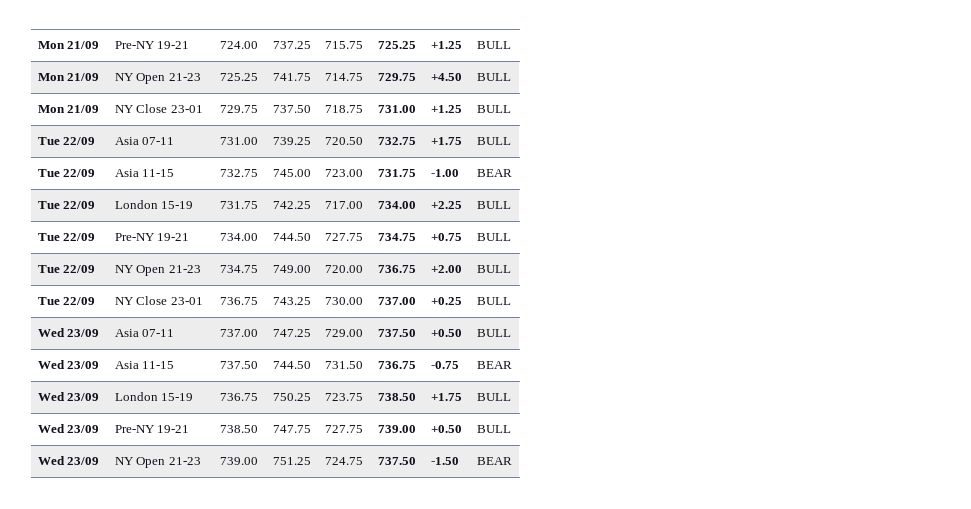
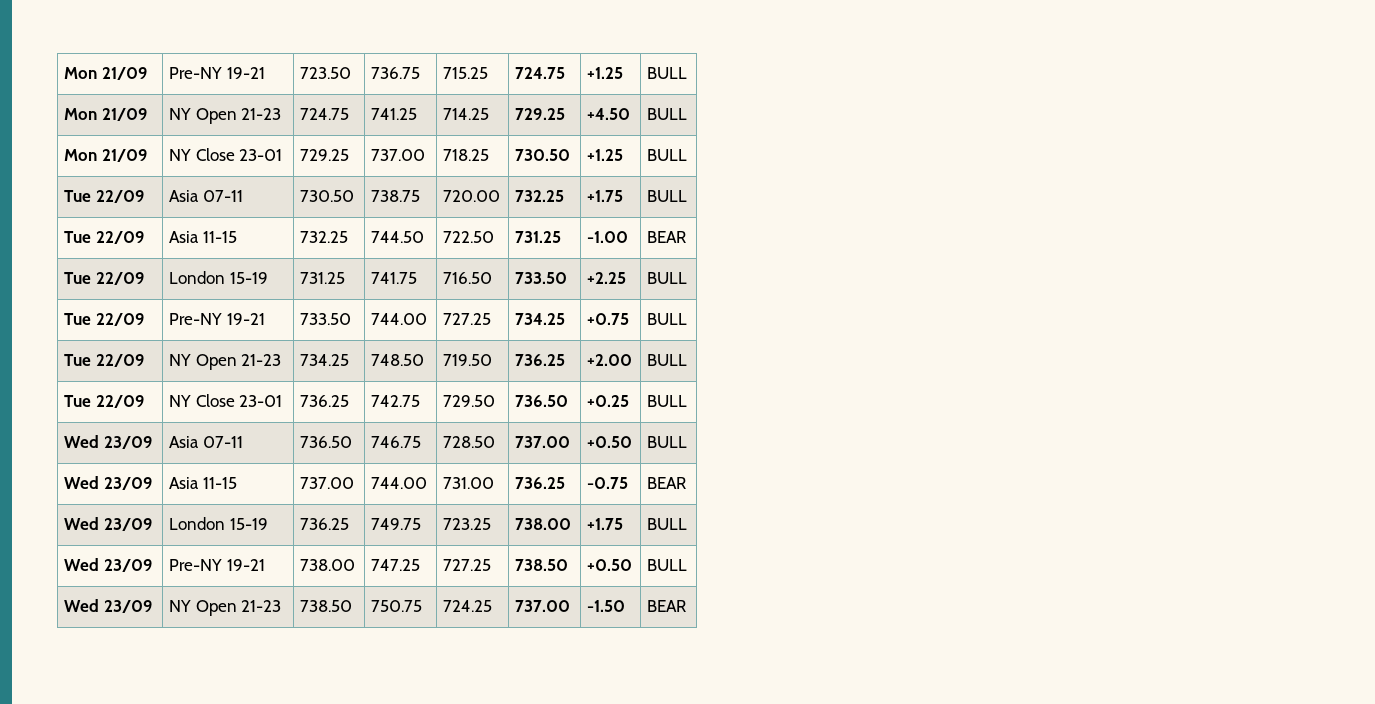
[219,41,258,49] [272,41,311,49] [324,41,363,49] [377,41,416,49] 724.00 | 737.25 | 715.75 | 725.25 -> [300,67,352,79] [371,67,421,79] [443,67,489,79] [515,67,566,79] 723.50 | 736.75 | 715.25 | 724.75
[219,73,258,81] [272,73,311,81] [324,73,363,81] [377,73,416,81] 725.25 | 741.75 | 714.75 | 729.75 -> [300,108,350,120] [371,108,418,120] [443,108,490,120] [515,108,566,120] 724.75 | 741.25 | 714.25 | 729.25
[219,105,258,113] [272,105,311,113] [324,105,363,113] [377,105,416,113] 729.75 | 737.50 | 718.75 | 731.00 -> [300,149,350,161] [371,149,426,161] [443,149,490,161] [515,149,571,161] 729.25 | 737.00 | 718.25 | 730.50
[219,137,258,145] [272,137,311,145] [324,137,363,145] [377,137,416,145] 731.00 | 739.25 | 720.50 | 732.75 -> [300,190,355,202] [371,190,421,202] [443,190,501,202] [515,190,565,202] 730.50 | 738.75 | 720.00 | 732.25
[219,169,258,177] [272,169,311,177] [324,169,363,177] [377,169,416,177] 732.75 | 745.00 | 723.00 | 731.75 -> [300,231,349,243] [371,231,425,243] [443,231,495,243] [515,231,562,243] 732.25 | 744.50 | 722.50 | 731.25
[219,201,258,209] [272,201,311,209] [324,201,363,209] [377,201,416,209] 731.75 | 742.25 | 717.00 | 734.00 -> [300,272,346,284] [371,272,418,284] [443,272,493,284] [515,272,568,284] 731.25 | 741.75 | 716.50 | 733.50
[219,233,258,241] [272,233,311,241] [324,233,363,241] [377,233,416,241] 734.00 | 744.50 | 727.75 | 734.75 -> [300,313,352,325] [371,313,428,325] [443,313,492,325] [515,313,566,325] 733.50 | 744.00 | 727.25 | 734.25
[219,265,258,273] [272,265,311,273] [324,265,363,273] [377,265,416,273] 734.75 | 749.00 | 720.00 | 736.75 -> [300,354,350,366] [371,354,425,366] [443,354,493,366] [515,354,566,366] 734.25 | 748.50 | 719.50 | 736.25
[219,297,258,305] [272,297,311,305] [324,297,363,305] [377,297,416,305] 736.75 | 743.25 | 730.00 | 737.00 -> [300,395,350,407] [371,395,421,407] [443,395,496,407] [515,395,569,407] 736.25 | 742.75 | 729.50 | 736.50
[219,329,258,337] [272,329,311,337] [324,329,363,337] [377,329,416,337] 737.00 | 747.25 | 729.00 | 737.50 -> [300,436,353,448] [371,436,422,448] [443,436,496,448] [515,436,571,448] 736.50 | 746.75 | 728.50 | 737.00
[219,361,258,369] [272,361,311,369] [324,361,363,369] [377,361,416,369] 737.50 | 744.50 | 731.50 | 736.75 -> [300,477,355,489] [371,477,428,489] [443,477,495,489] [515,477,566,489] 737.00 | 744.00 | 731.00 | 736.25
[219,393,258,401] [272,393,311,401] [324,393,363,401] [377,393,416,401] 736.75 | 750.25 | 723.75 | 738.50 -> [300,518,350,530] [371,518,422,530] [443,518,492,530] [515,518,572,530] 736.25 | 749.75 | 723.25 | 738.00
[219,425,258,433] [272,425,311,433] [324,425,363,433] [377,425,416,433] 738.50 | 747.75 | 727.75 | 739.00 -> [300,559,356,571] [371,559,421,571] [443,559,492,571] [515,559,569,571] 738.00 | 747.25 | 727.25 | 738.50
[219,457,258,465] [272,457,311,465] [324,457,363,465] [377,457,416,465] 739.00 | 751.25 | 724.75 | 737.50 -> [300,600,353,612] [371,600,423,612] [443,600,493,612] [515,600,571,612] 738.50 | 750.75 | 724.25 | 737.00

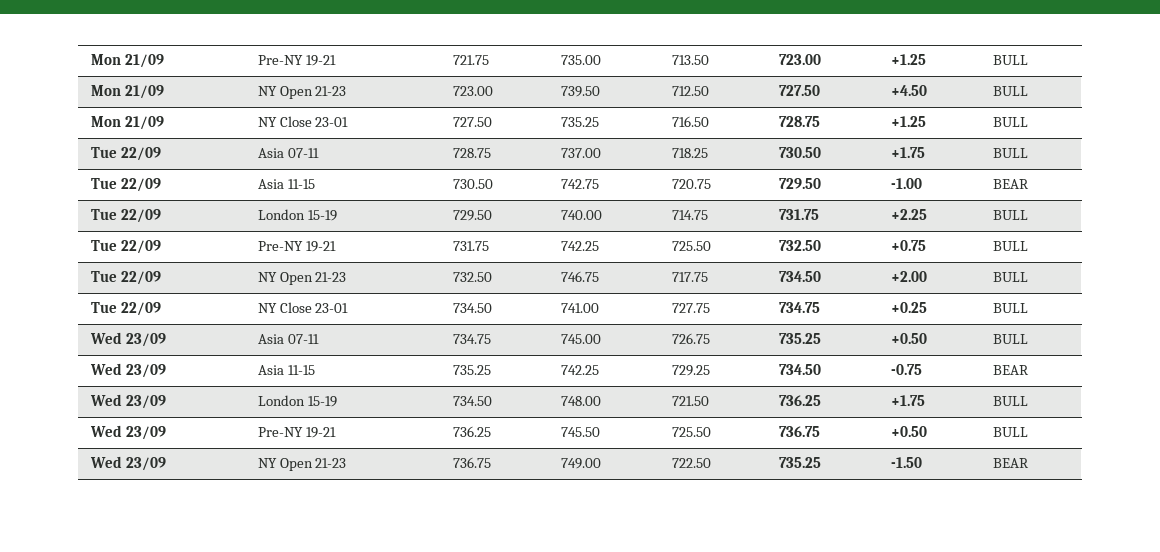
[300,67,352,79] [371,67,421,79] [443,67,489,79] [515,67,566,79] 723.50 | 736.75 | 715.25 | 724.75 -> [452,55,489,65] [560,55,601,65] [671,55,709,65] [778,54,821,65] 721.75 | 735.00 | 713.50 | 723.00
[300,108,350,120] [371,108,418,120] [443,108,490,120] [515,108,566,120] 724.75 | 741.25 | 714.25 | 729.25 -> [452,86,493,96] [560,86,600,97] [671,86,709,96] [778,85,820,96] 723.00 | 739.50 | 712.50 | 727.50
[300,149,350,161] [371,149,426,161] [443,149,490,161] [515,149,571,161] 729.25 | 737.00 | 718.25 | 730.50 -> [452,117,492,127] [560,117,599,127] [671,116,709,127] [778,116,820,127] 727.50 | 735.25 | 716.50 | 728.75
[300,190,355,202] [371,190,421,202] [443,190,501,202] [515,190,565,202] 730.50 | 738.75 | 720.00 | 732.25 -> [452,148,491,158] [560,148,601,158] [671,148,708,158] [778,147,821,158] 728.75 | 737.00 | 718.25 | 730.50
[300,231,349,243] [371,231,425,243] [443,231,495,243] [515,231,562,243] 732.25 | 744.50 | 722.50 | 731.25 -> [452,179,493,189] [560,179,599,189] [671,179,711,189] [778,178,821,189] 730.50 | 742.75 | 720.75 | 729.50
[300,272,346,284] [371,272,418,284] [443,272,493,284] [515,272,568,284] 731.25 | 741.75 | 716.50 | 733.50 -> [452,210,492,221] [560,210,602,220] [671,210,708,220] [778,209,819,220] 729.50 | 740.00 | 714.75 | 731.75
[300,313,352,325] [371,313,428,325] [443,313,492,325] [515,313,566,325] 733.50 | 744.00 | 727.25 | 734.25 -> [452,241,489,251] [560,241,599,251] [671,241,711,251] [778,240,821,251] 731.75 | 742.25 | 725.50 | 732.50
[300,354,350,366] [371,354,425,366] [443,354,493,366] [515,354,566,366] 734.25 | 748.50 | 719.50 | 736.25 -> [452,272,492,282] [560,271,599,282] [671,272,708,282] [778,271,821,282] 732.50 | 746.75 | 717.75 | 734.50
[300,395,350,407] [371,395,421,407] [443,395,496,407] [515,395,569,407] 736.25 | 742.75 | 729.50 | 736.50 -> [452,303,492,313] [560,303,599,313] [671,303,710,313] [778,302,820,313] 734.50 | 741.00 | 727.75 | 734.75
[300,436,353,448] [371,436,422,448] [443,436,496,448] [515,436,571,448] 736.50 | 746.75 | 728.50 | 737.00 -> [452,334,491,344] [560,334,601,344] [671,333,710,344] [778,333,821,344] 734.75 | 745.00 | 726.75 | 735.25
[300,477,355,489] [371,477,428,489] [443,477,495,489] [515,477,566,489] 737.00 | 744.00 | 731.00 | 736.25 -> [452,365,491,375] [560,365,599,375] [671,365,710,376] [778,364,821,375] 735.25 | 742.25 | 729.25 | 734.50
[300,518,350,530] [371,518,422,530] [443,518,492,530] [515,518,572,530] 736.25 | 749.75 | 723.25 | 738.00 -> [452,396,492,406] [560,396,601,406] [671,396,709,406] [778,395,821,406] 734.50 | 748.00 | 721.50 | 736.25
[300,559,356,571] [371,559,421,571] [443,559,492,571] [515,559,569,571] 738.00 | 747.25 | 727.25 | 738.50 -> [452,426,491,437] [560,427,600,437] [671,427,711,437] [778,426,820,437] 736.25 | 745.50 | 725.50 | 736.75
[300,600,353,612] [371,600,423,612] [443,600,493,612] [515,600,571,612] 738.50 | 750.75 | 724.25 | 737.00 -> [452,457,491,468] [560,458,601,469] [671,458,711,468] [778,457,821,468] 736.75 | 749.00 | 722.50 | 735.25

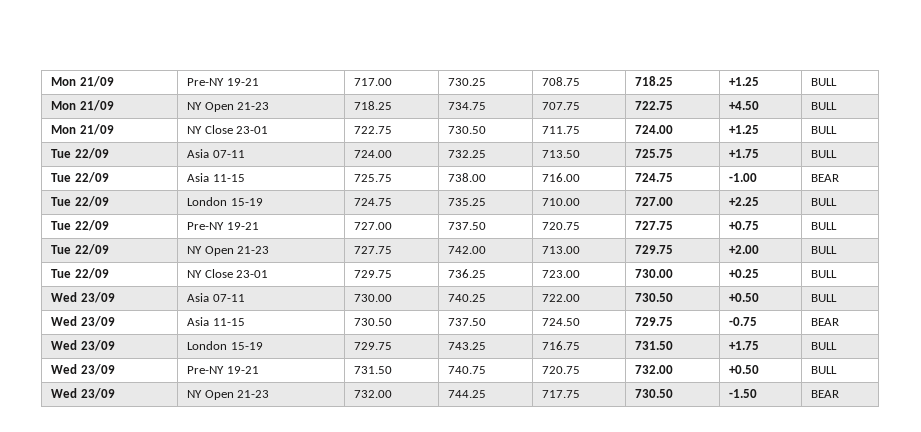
[452,55,489,65] [560,55,601,65] [671,55,709,65] [778,54,821,65] 721.75 | 735.00 | 713.50 | 723.00 -> [354,78,393,86] [448,78,487,86] [542,77,581,86] [635,76,674,86] 717.00 | 730.25 | 708.75 | 718.25
[452,86,493,96] [560,86,600,97] [671,86,709,96] [778,85,820,96] 723.00 | 739.50 | 712.50 | 727.50 -> [354,101,393,110] [448,102,487,110] [542,102,581,110] [635,101,674,110] 718.25 | 734.75 | 707.75 | 722.75
[452,117,492,127] [560,117,599,127] [671,116,709,127] [778,116,820,127] 727.50 | 735.25 | 716.50 | 728.75 -> [354,126,393,134] [448,126,487,134] [542,126,581,134] [635,125,674,134] 722.75 | 730.50 | 711.75 | 724.00
[452,148,491,158] [560,148,601,158] [671,148,708,158] [778,147,821,158] 728.75 | 737.00 | 718.25 | 730.50 -> [354,150,393,158] [448,150,487,158] [542,150,581,158] [635,149,674,158] 724.00 | 732.25 | 713.50 | 725.75
[452,179,493,189] [560,179,599,189] [671,179,711,189] [778,178,821,189] 730.50 | 742.75 | 720.75 | 729.50 -> [354,174,393,182] [448,173,487,182] [542,173,581,182] [635,173,674,182] 725.75 | 738.00 | 716.00 | 724.75
[452,210,492,221] [560,210,602,220] [671,210,708,220] [778,209,819,220] 729.50 | 740.00 | 714.75 | 731.75 -> [354,198,393,206] [448,198,487,206] [542,198,581,206] [635,197,674,206] 724.75 | 735.25 | 710.00 | 727.00
[452,241,489,251] [560,241,599,251] [671,241,711,251] [778,240,821,251] 731.75 | 742.25 | 725.50 | 732.50 -> [354,222,393,230] [448,222,487,230] [542,222,581,230] [635,221,674,230] 727.00 | 737.50 | 720.75 | 727.75
[452,272,492,282] [560,271,599,282] [671,272,708,282] [778,271,821,282] 732.50 | 746.75 | 717.75 | 734.50 -> [354,246,393,254] [448,246,487,254] [542,246,581,254] [635,245,674,254] 727.75 | 742.00 | 713.00 | 729.75
[452,303,492,313] [560,303,599,313] [671,303,710,313] [778,302,820,313] 734.50 | 741.00 | 727.75 | 734.75 -> [354,270,393,278] [448,269,487,278] [542,270,581,278] [635,269,674,278] 729.75 | 736.25 | 723.00 | 730.00
[452,334,491,344] [560,334,601,344] [671,333,710,344] [778,333,821,344] 734.75 | 745.00 | 726.75 | 735.25 -> [354,294,393,302] [448,294,487,302] [542,294,581,302] [635,293,674,302] 730.00 | 740.25 | 722.00 | 730.50
[452,365,491,375] [560,365,599,375] [671,365,710,376] [778,364,821,375] 735.25 | 742.25 | 729.25 | 734.50 -> [354,318,393,326] [448,318,487,326] [542,318,581,326] [635,317,674,326] 730.50 | 737.50 | 724.50 | 729.75
[452,396,492,406] [560,396,601,406] [671,396,709,406] [778,395,821,406] 734.50 | 748.00 | 721.50 | 736.25 -> [354,342,393,350] [448,342,487,350] [542,341,581,350] [635,341,674,350] 729.75 | 743.25 | 716.75 | 731.50
[452,426,491,437] [560,427,600,437] [671,427,711,437] [778,426,820,437] 736.25 | 745.50 | 725.50 | 736.75 -> [354,366,393,374] [448,366,487,374] [542,366,581,374] [635,365,674,374] 731.50 | 740.75 | 720.75 | 732.00
[452,457,491,468] [560,458,601,469] [671,458,711,468] [778,457,821,468] 736.75 | 749.00 | 722.50 | 735.25 -> [354,390,393,398] [448,390,487,398] [542,390,581,398] [635,389,674,398] 732.00 | 744.25 | 717.75 | 730.50

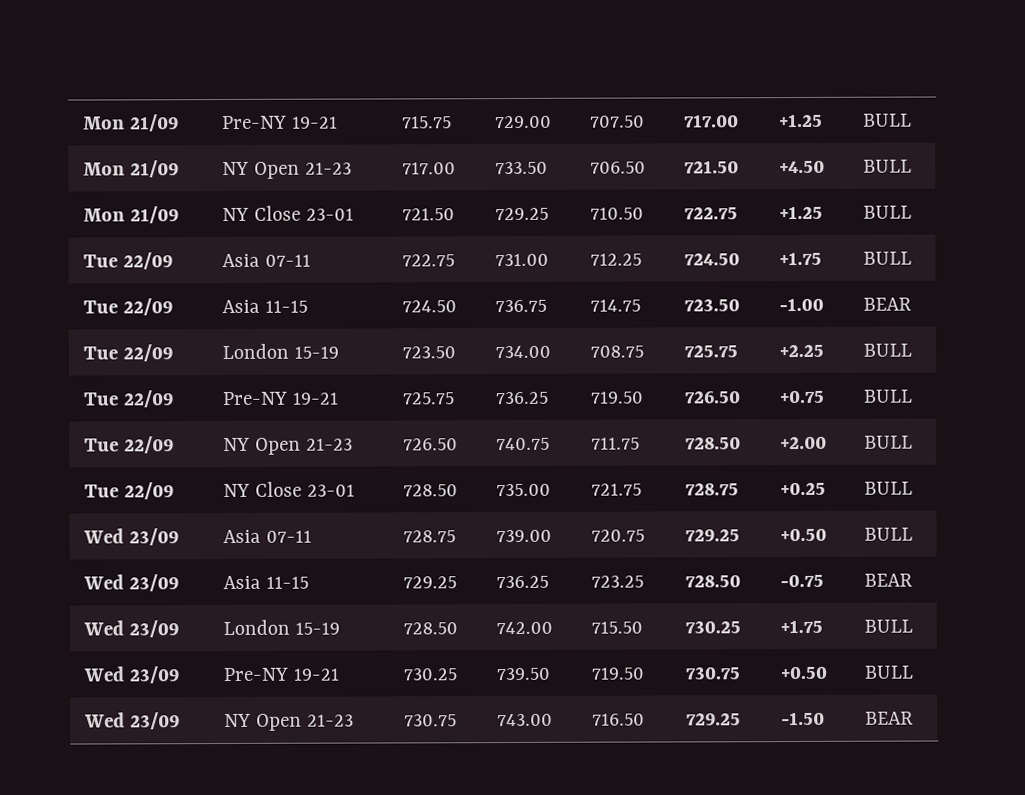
[354,78,393,86] [448,78,487,86] [542,77,581,86] [635,76,674,86] 717.00 | 730.25 | 708.75 | 718.25 -> [402,116,453,129] [495,115,553,129] [590,115,646,128] [684,114,740,128] 715.75 | 729.00 | 707.50 | 717.00
[354,101,393,110] [448,102,487,110] [542,102,581,110] [635,101,674,110] 718.25 | 734.75 | 707.75 | 722.75 -> [402,162,457,175] [495,161,549,175] [590,161,647,174] [684,160,740,174] 717.00 | 733.50 | 706.50 | 721.50
[354,126,393,134] [448,126,487,134] [542,126,581,134] [635,125,674,134] 722.75 | 730.50 | 711.75 | 724.00 -> [402,208,456,221] [495,207,550,221] [590,207,645,220] [684,207,739,220] 721.50 | 729.25 | 710.50 | 722.75
[354,150,393,158] [448,150,487,158] [542,150,581,158] [635,149,674,158] 724.00 | 732.25 | 713.50 | 725.75 -> [402,254,456,267] [495,253,550,267] [590,253,643,266] [684,252,741,266] 722.75 | 731.00 | 712.25 | 724.50
[354,174,393,182] [448,173,487,182] [542,173,581,182] [635,173,674,182] 725.75 | 738.00 | 716.00 | 724.75 -> [402,300,458,313] [495,299,548,313] [590,299,642,312] [684,298,741,312] 724.50 | 736.75 | 714.75 | 723.50
[354,198,393,206] [448,198,487,206] [542,198,581,206] [635,197,674,206] 724.75 | 735.25 | 710.00 | 727.00 -> [402,346,457,359] [495,345,552,359] [590,345,645,358] [684,345,739,358] 723.50 | 734.00 | 708.75 | 725.75
[354,222,393,230] [448,222,487,230] [542,222,581,230] [635,221,674,230] 727.00 | 737.50 | 720.75 | 727.75 -> [402,392,456,405] [495,391,550,405] [590,391,645,404] [684,390,742,404] 725.75 | 736.25 | 719.50 | 726.50
[354,246,393,254] [448,246,487,254] [542,246,581,254] [635,245,674,254] 727.75 | 742.00 | 713.00 | 729.75 -> [403,438,459,451] [496,437,551,451] [591,437,641,450] [685,436,742,450] 726.50 | 740.75 | 711.75 | 728.50
[354,270,393,278] [448,269,487,278] [542,270,581,278] [635,269,674,278] 729.75 | 736.25 | 723.00 | 730.00 -> [403,484,459,497] [496,483,552,497] [591,483,643,496] [685,482,740,496] 728.50 | 735.00 | 721.75 | 728.75
[354,294,393,302] [448,294,487,302] [542,294,581,302] [635,293,674,302] 730.00 | 740.25 | 722.00 | 730.50 -> [403,530,457,543] [496,529,553,543] [591,529,646,542] [685,528,741,542] 728.75 | 739.00 | 720.75 | 729.25
[354,318,393,326] [448,318,487,326] [542,318,581,326] [635,317,674,326] 730.50 | 737.50 | 724.50 | 729.75 -> [403,576,458,589] [496,575,550,589] [591,575,645,588] [685,574,742,588] 729.25 | 736.25 | 723.25 | 728.50
[354,342,393,350] [448,342,487,350] [542,341,581,350] [635,341,674,350] 729.75 | 743.25 | 716.75 | 731.50 -> [403,622,459,635] [496,621,554,635] [591,621,644,634] [685,620,742,634] 728.50 | 742.00 | 715.50 | 730.25
[354,366,393,374] [448,366,487,374] [542,366,581,374] [635,365,674,374] 731.50 | 740.75 | 720.75 | 732.00 -> [403,668,458,681] [496,667,551,681] [591,667,645,680] [685,666,741,680] 730.25 | 739.50 | 719.50 | 730.75
[354,390,393,398] [448,390,487,398] [542,390,581,398] [635,389,674,398] 732.00 | 744.25 | 717.75 | 730.50 -> [404,714,458,727] [497,713,554,727] [592,713,646,726] [686,712,742,726] 730.75 | 743.00 | 716.50 | 729.25

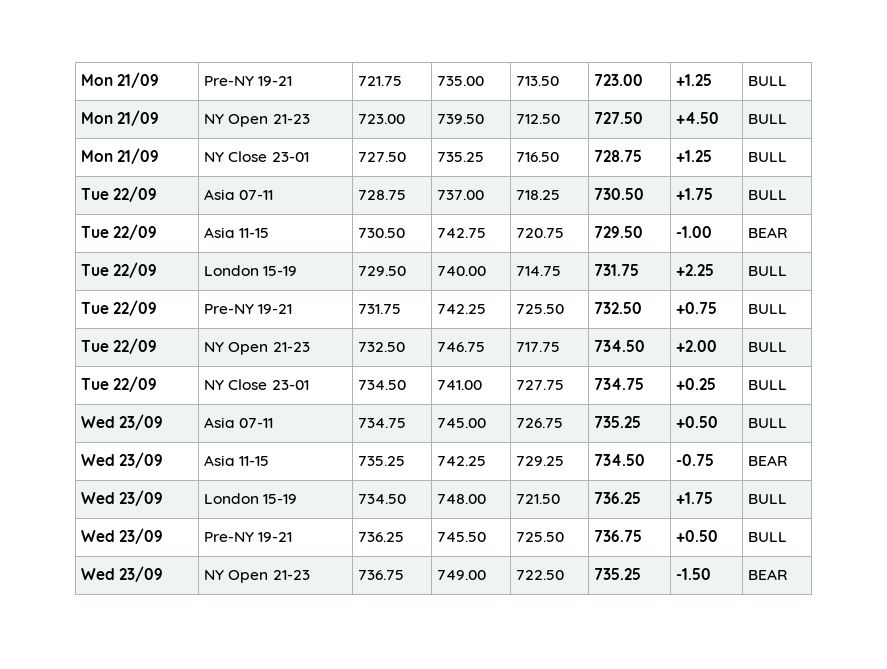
[402,116,453,129] [495,115,553,129] [590,115,646,128] [684,114,740,128] 715.75 | 729.00 | 707.50 | 717.00 -> [358,76,403,86] [437,76,485,86] [516,76,560,86] [594,74,644,86] 721.75 | 735.00 | 713.50 | 723.00
[402,162,457,175] [495,161,549,175] [590,161,647,174] [684,160,740,174] 717.00 | 733.50 | 706.50 | 721.50 -> [358,114,406,124] [437,114,485,124] [516,114,561,124] [594,112,644,124] 723.00 | 739.50 | 712.50 | 727.50
[402,208,456,221] [495,207,550,221] [590,207,645,220] [684,207,739,220] 721.50 | 729.25 | 710.50 | 722.75 -> [358,152,407,162] [437,152,485,162] [516,152,560,162] [594,150,643,162] 727.50 | 735.25 | 716.50 | 728.75
[402,254,456,267] [495,253,550,267] [590,253,643,266] [684,252,741,266] 722.75 | 731.00 | 712.25 | 724.50 -> [358,190,407,200] [437,190,485,200] [516,190,561,200] [594,188,645,200] 728.75 | 737.00 | 718.25 | 730.50
[402,300,458,313] [495,299,548,313] [590,299,642,312] [684,298,741,312] 724.50 | 736.75 | 714.75 | 723.50 -> [358,228,406,238] [437,228,487,238] [516,228,565,238] [594,226,644,238] 730.50 | 742.75 | 720.75 | 729.50
[402,346,457,359] [495,345,552,359] [590,345,645,358] [684,345,739,358] 723.50 | 734.00 | 708.75 | 725.75 -> [358,266,407,276] [437,266,487,276] [516,266,562,276] [594,264,640,276] 729.50 | 740.00 | 714.75 | 731.75
[402,392,456,405] [495,391,550,405] [590,391,645,404] [684,390,742,404] 725.75 | 736.25 | 719.50 | 726.50 -> [358,304,402,314] [437,304,487,314] [516,304,565,314] [594,302,643,314] 731.75 | 742.25 | 725.50 | 732.50
[403,438,459,451] [496,437,551,451] [591,437,641,450] [685,436,742,450] 726.50 | 740.75 | 711.75 | 728.50 -> [358,342,406,352] [437,342,486,352] [516,342,561,352] [594,340,646,352] 732.50 | 746.75 | 717.75 | 734.50
[403,484,459,497] [496,483,552,497] [591,483,643,496] [685,482,740,496] 728.50 | 735.00 | 721.75 | 728.75 -> [358,380,407,390] [437,380,483,390] [516,380,565,390] [594,378,645,390] 734.50 | 741.00 | 727.75 | 734.75
[403,530,457,543] [496,529,553,543] [591,529,646,542] [685,528,741,542] 728.75 | 739.00 | 720.75 | 729.25 -> [358,418,407,428] [437,418,487,428] [516,418,564,428] [594,416,642,428] 734.75 | 745.00 | 726.75 | 735.25
[403,576,458,589] [496,575,550,589] [591,575,645,588] [685,574,742,588] | 729.25 | 736.25 | 723.25 | 728.50 -> [358,456,406,466] [437,456,487,466] [516,456,565,466] [594,454,646,466] | 735.25 | 742.25 | 729.25 | 734.50
[403,622,459,635] [496,621,554,635] [591,621,644,634] [685,620,742,634] 728.50 | 742.00 | 715.50 | 730.25 -> [358,494,407,504] [437,494,487,504] [516,494,561,504] [594,492,642,504] 734.50 | 748.00 | 721.50 | 736.25
[403,668,458,681] [496,667,551,681] [591,667,645,680] [685,666,741,680] 730.25 | 739.50 | 719.50 | 730.75 -> [358,532,405,542] [437,532,487,542] [516,532,565,542] [594,530,643,542] 736.25 | 745.50 | 725.50 | 736.75
[404,714,458,727] [497,713,554,727] [592,713,646,726] [686,712,742,726] 730.75 | 743.00 | 716.50 | 729.25 -> [358,570,405,580] [437,570,487,580] [516,570,565,580] [594,568,642,580] 736.75 | 749.00 | 722.50 | 735.25

